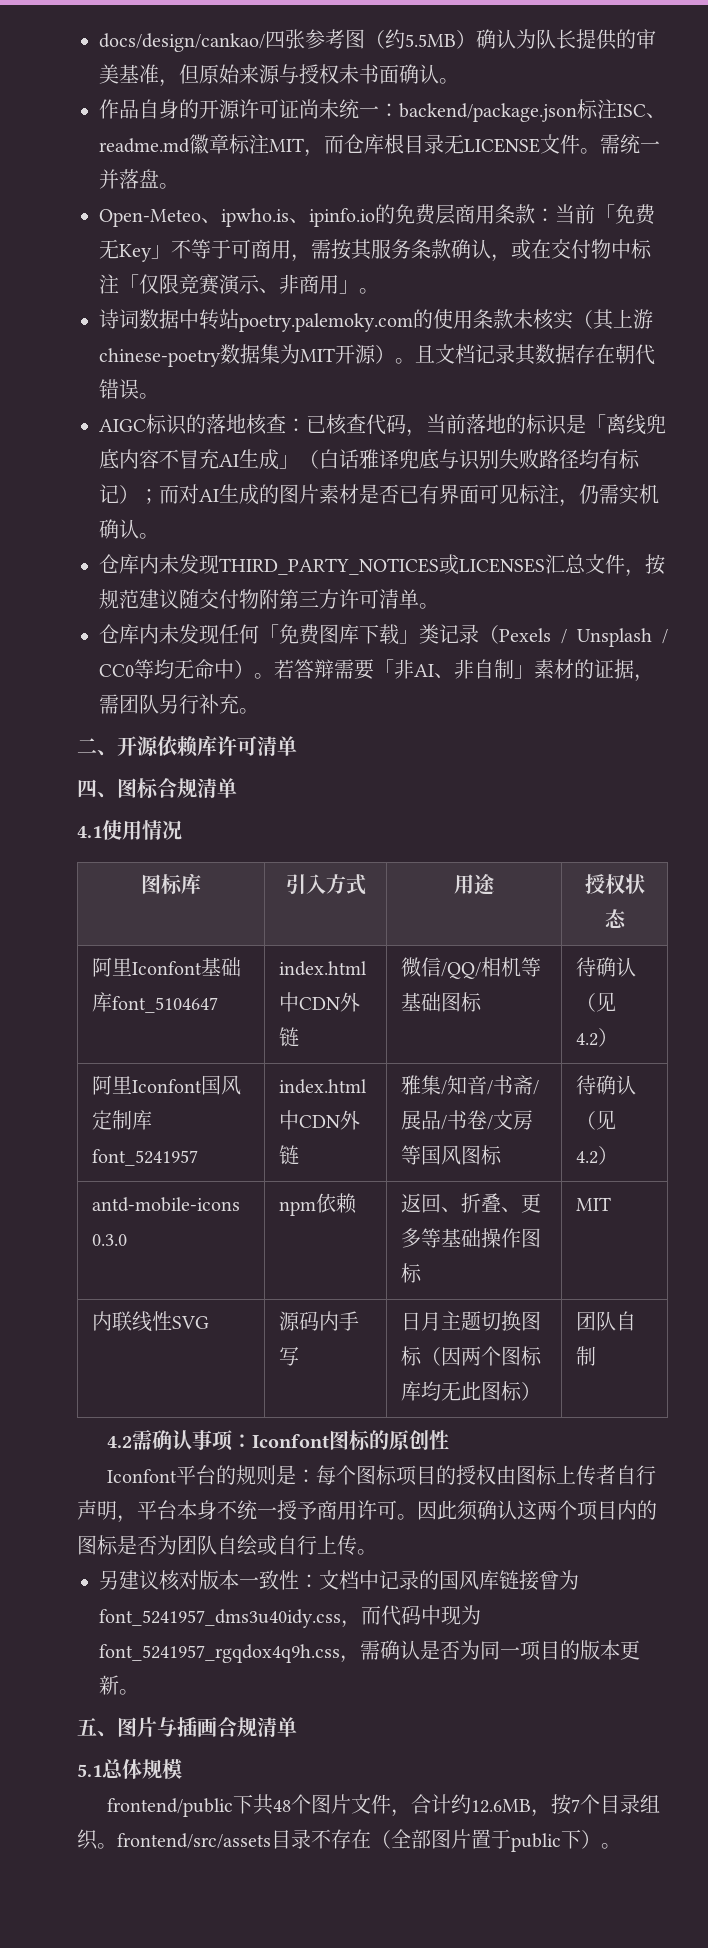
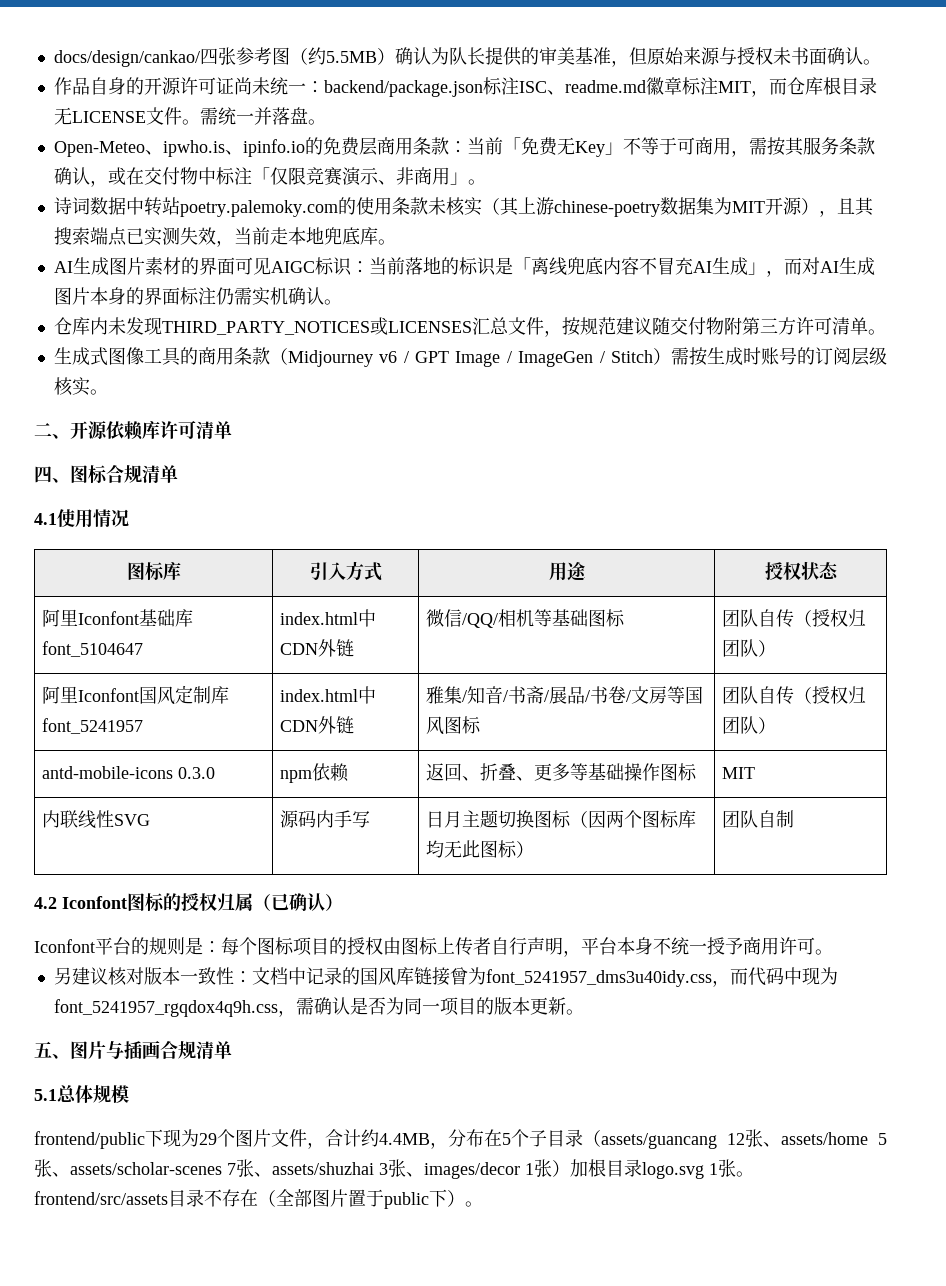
[395,344,655,365] [99,379,159,399] [99,414,426,437] 。且文档记录其数据存在朝代错误。 // AIGC标识的落地核查：已核查代码， -> [818,197,874,217] [53,227,396,247] [53,257,369,276] ，且其搜索端点已实测失效，当前走本地兜底库。 // AI生成图片素材的界面可见AIGC标识：
[299,449,640,470] [99,484,579,507] （白话雅译兜底与识别失败路径均有标记）；而对AI生成的图片素材是否已有界面可见标注， -> [765,257,875,277] [53,287,216,305] ，而对AI生成图片本身的界面标注
[99,624,668,647] [99,659,654,682] [99,694,239,714] 仓库内未发现任何「免费图库下载」类记录（Pexels / Unsplash / CC0等均无命中）。若答辩需要「非AI、非自制」素材的证据，需团队另行补充 -> [53,347,887,367] [53,377,90,396] 生成式图像工具的商用条款（Midjourney v6 / GPT Image / ImageGen / Stitch）需按生成时账号的订阅层级核实
[575,957,636,977] [575,992,616,1012] [575,1033,598,1046] 待确认（见4.2 -> [721,609,866,628] [721,639,758,657] 团队自传（授权归团队
[575,1075,636,1095] [575,1110,616,1130] [575,1151,598,1164] 待确认（见4.2 -> [721,686,866,705] [721,716,758,734] 团队自传（授权归团队
[132,1429,450,1451] 需确认事项：Iconfont图标的原创性 -> [62,893,343,912] Iconfont图标的授权归属（已确认）
[417,1500,657,1521] [77,1535,377,1556] 因此须确认这两个项目内的图标是否为团队自绘或自行上传。 -> (833, 952) none
[253,1794,292,1815] 共48 -> [163,1129,217,1147] 现为29
[471,1794,661,1817] [77,1829,98,1850] 12.6MB，按7个目录组织 -> [379,1129,887,1149] [34,1159,736,1179] 4.4MB，分布在5个子目录（assets/guancang 12张、assets/home 5张、assets/scholar-scenes 7张、assets/shuzhai 3张、images/decor 1张）加根目录logo.svg 1张

